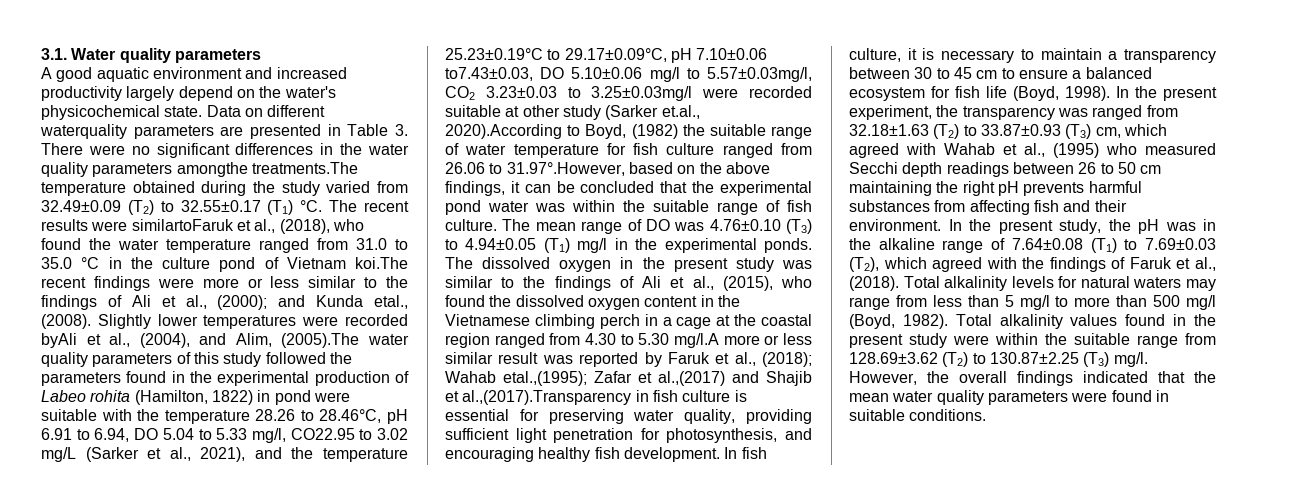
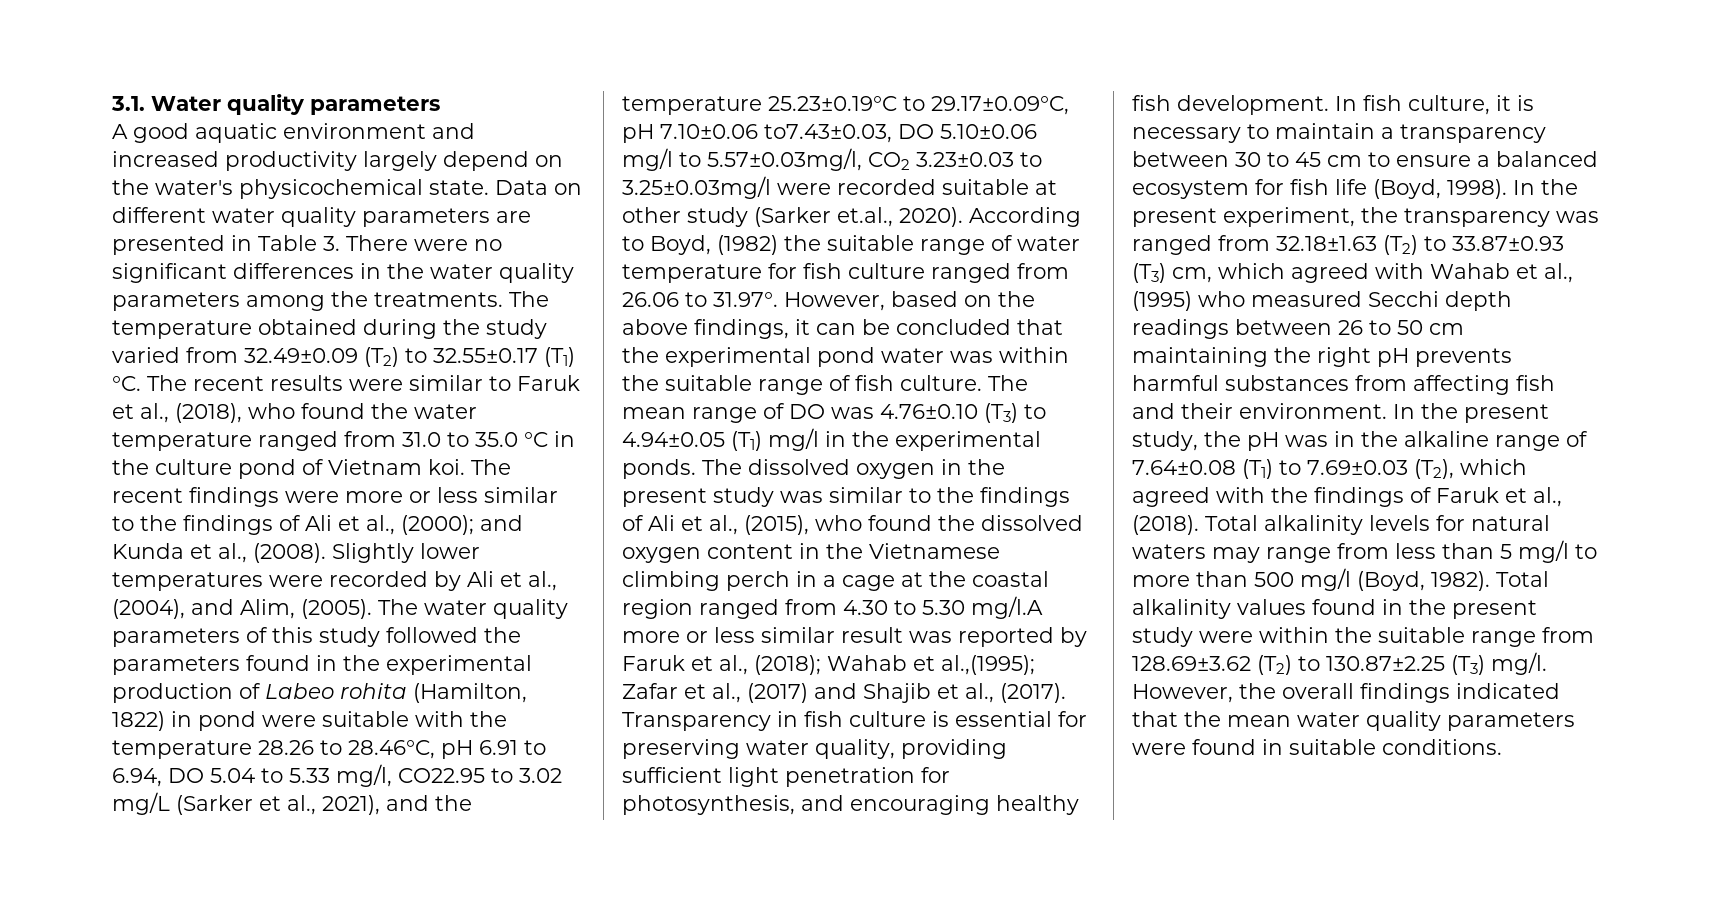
[40,124,127,139] waterquality -> [212,207,356,227] water quality
[176,162,358,177] amongthe treatments.The -> [246,291,549,311] among the treatments. The
[131,219,234,231] similartoFaruk -> [409,375,580,391] similar to Faruk
[355,257,408,269] koi.The -> [428,459,511,475] koi. The
[374,295,408,309] etal., -> [190,543,247,563] et al.,
[41,333,77,348] byAli -> [434,571,494,591] by Ali
[281,333,360,348] (2005).The -> [301,599,418,619] (2005). The
[445,124,562,139] 2020).According -> [899,207,1081,227] 2020). According
[506,162,625,176] 31.97°.However, -> [713,292,885,311] 31.97°. However,
[503,371,812,386] [445,390,632,405] etal.,(1995); Zafar et al.,(2017) and Shajib et al.,(2017).Transparency -> [913,655,1035,675] [622,683,1066,703] [622,712,771,731] et al.,(1995); Zafar et al., (2017) and Shajib et al., (2017). Transparency

